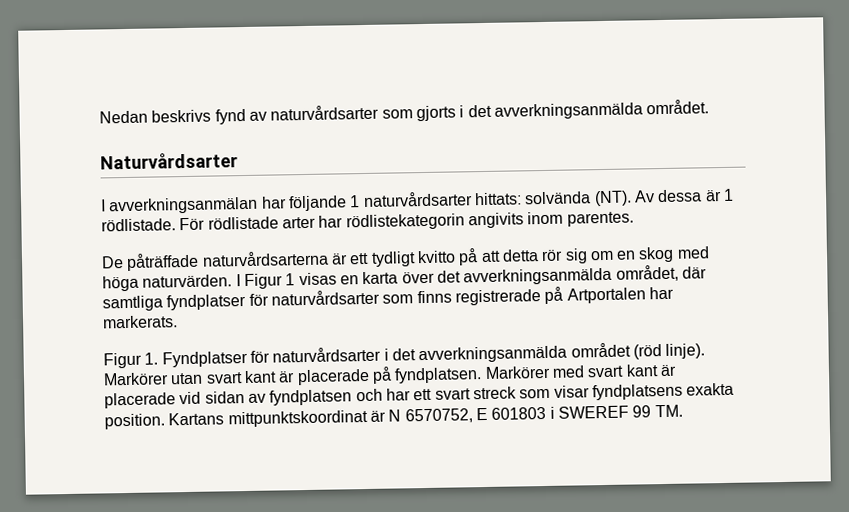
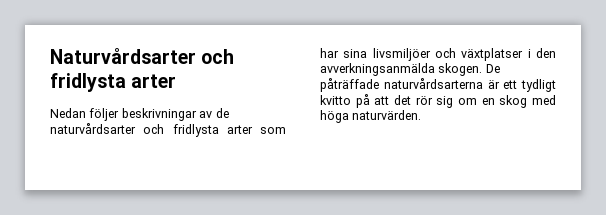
[99,99,710,125] [100,152,238,170] [101,188,734,215] [101,211,634,232] Nedan beskrivs fynd av naturvårdsarter som gjorts i det avverkningsanmälda området. // Naturvårdsarter // I avverkningsanmälan har följande 1 naturvårdsarter hittats: solvända (NT). Av dessa är 1 rödlistade. För rödlistade arter har rödlistekategorin angivits inom parentes. // -> [50,48,235,64] [50,73,177,92] [50,108,229,121] [50,123,286,137] [320,48,556,61] [320,63,483,76] Naturvårdsarter och fridlysta arter // Nedan följer beskrivningar av de naturvårdsarter och fridlysta arter som har sina livsmiljöer och växtplatser i den avverkningsanmälda skogen.
[501,249,539,262] detta -> [394,95,411,105] det
[235,264,707,290] [102,286,674,312] [102,315,178,329] [103,342,706,369] [103,364,677,386] [104,382,735,409] [104,404,683,430] I Figur 1 visas en karta över det avverkningsanmälda området, där samtliga fyndplatser för naturvårdsarter som finns registrerade på Artportalen har markerats. // Figur 1. Fyndplatser för naturvårdsarter i det avverkningsanmälda området (röd linje). Markörer utan svart kant är placerade på fyndplatsen. Markörer med svart kant är placerade vid sidan av fyndplatsen och har ett svart streck som visar fyndplatsens exakta position. Kartans mittpunktskoordinat är N 6570752, E 601803 i SWEREF 99 TM. -> (422, 115) none

